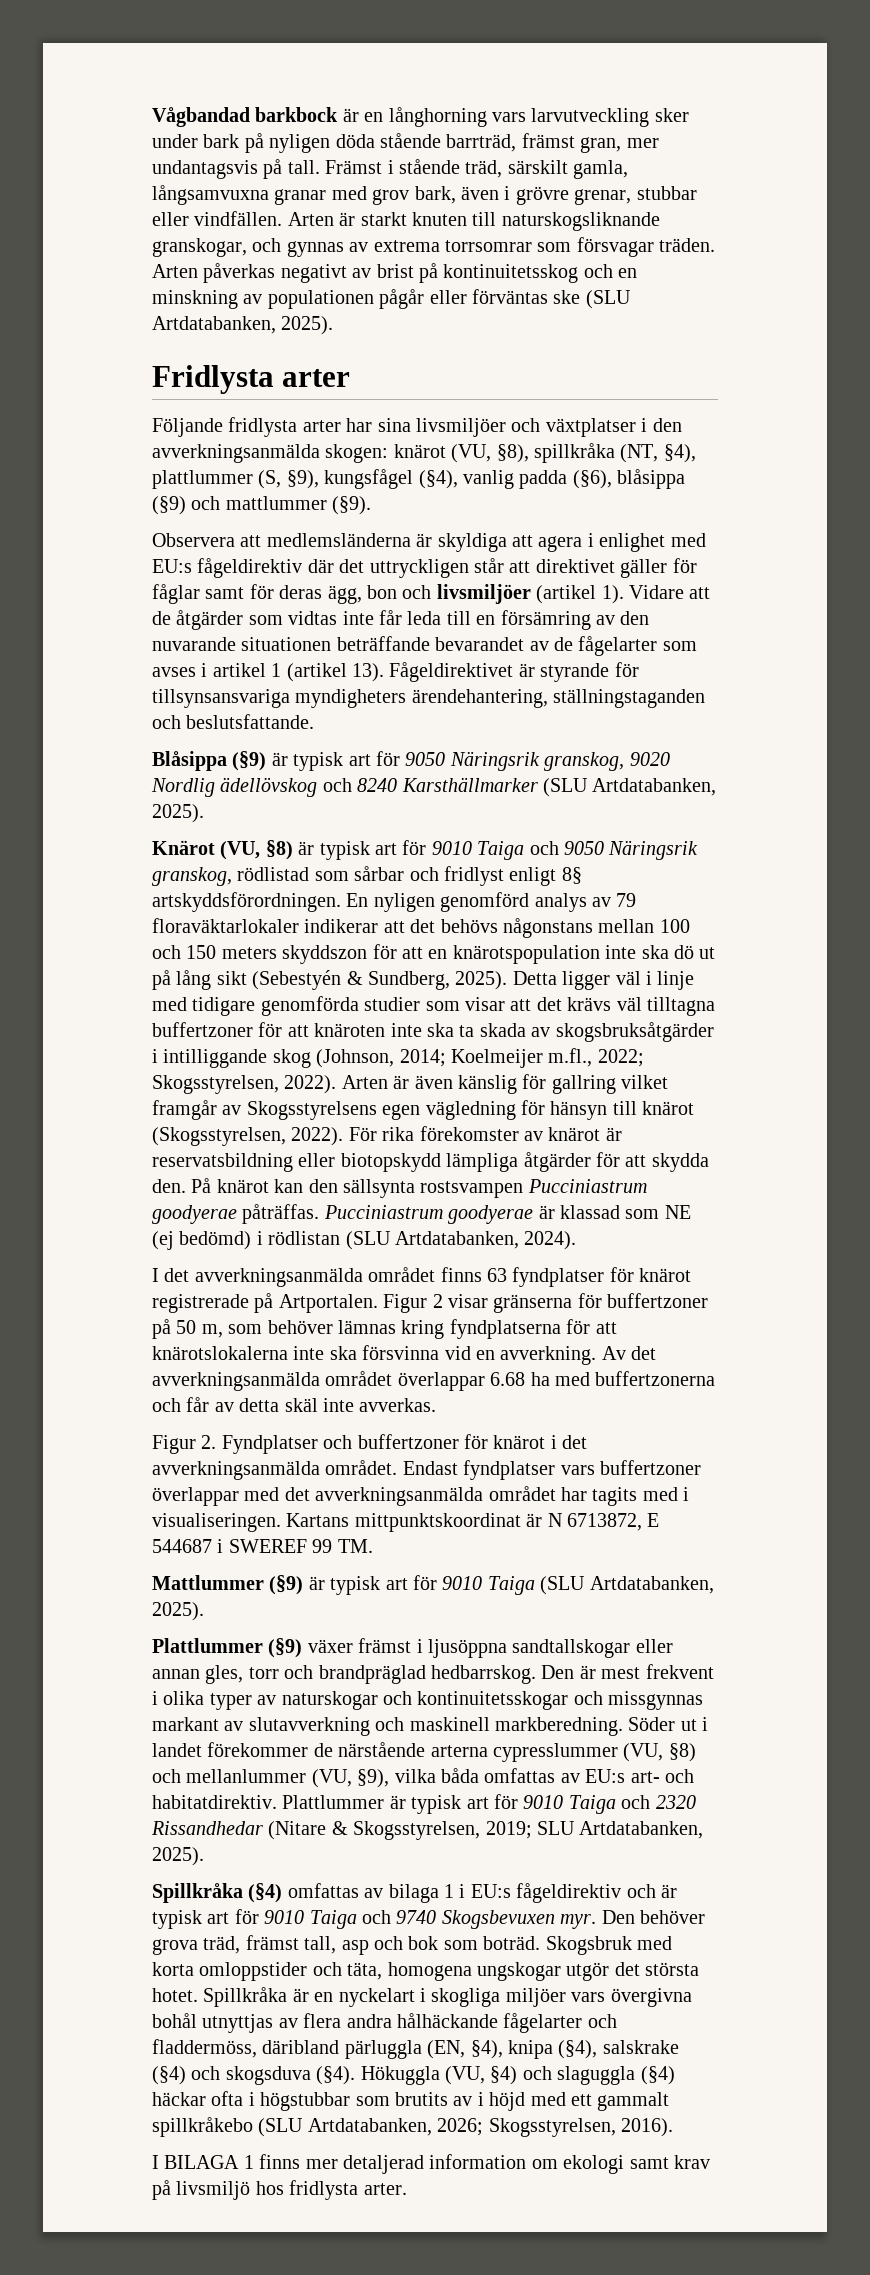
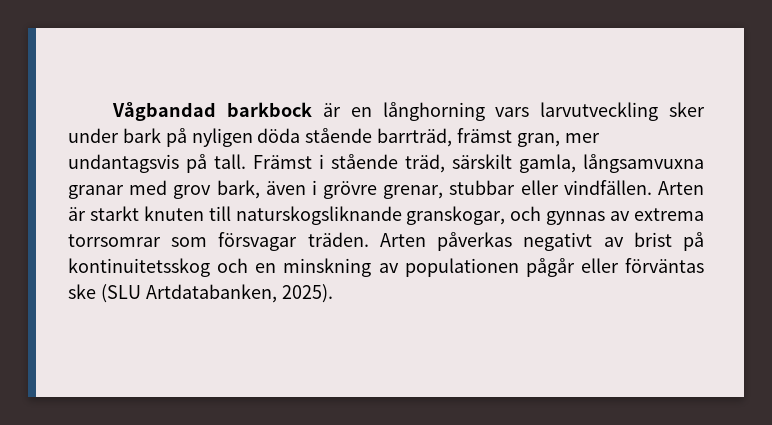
[152,365,351,394] [152,417,682,437] [152,443,696,463] [152,469,686,489] [152,496,372,515] [152,533,706,552] [152,558,697,578] [152,584,711,604] [152,610,650,630] [152,636,697,656] [152,662,639,682] [152,689,706,708] [152,714,315,729] [152,751,670,771] [151,777,717,797] [152,804,204,823] [152,840,699,860] [152,866,582,886] [152,892,637,912] [152,918,690,938] [152,944,716,964] [152,970,695,990] [152,996,715,1016] [152,1022,714,1042] [152,1048,644,1068] [152,1074,669,1094] [152,1100,695,1120] [152,1126,622,1146] [152,1152,709,1172] [152,1178,647,1198] [152,1204,691,1224] [152,1231,577,1250] [152,1267,692,1287] [152,1293,709,1313] [152,1319,617,1339] [152,1345,657,1365] [152,1371,716,1391] [152,1397,437,1412] [152,1434,588,1454] [152,1460,701,1480] [152,1486,690,1506] [152,1513,660,1532] [152,1539,373,1553] [152,1575,714,1595] [152,1602,204,1621] [152,1638,673,1658] [152,1664,714,1684] [152,1691,704,1710] [152,1717,709,1736] [152,1742,696,1762] [152,1768,694,1788] [152,1794,696,1814] [151,1821,704,1840] [152,1847,204,1866] [152,1883,677,1903] [152,1909,705,1929] [152,1935,672,1955] [152,1962,700,1981] [152,1987,692,2007] [152,2013,617,2033] [152,2039,679,2059] [152,2066,675,2085] [152,2091,670,2111] [152,2117,673,2137] [152,2154,710,2174] [152,2180,407,2200] // Fridlysta arter // Följande fridlysta arter har sina livsmiljöer och växtplatser i den avverkningsanmälda skogen: knärot (VU, §8), spillkråka (NT, §4), plattlummer (S, §9), kungsfågel (§4), vanlig padda (§6), blåsippa (§9) och mattlummer (§9). // Observera att medlemsländerna är skyldiga att agera i enlighet med EU:s fågeldirektiv där det uttryckligen står att direktivet gäller för fåglar samt för deras ägg, bon och livsmiljöer (artikel 1). Vidare att de åtgärder som vidtas inte får leda till en försämring av den nuvarande situationen beträffande bevarandet av de fågelarter som avses i artikel 1 (artikel 13). Fågeldirektivet är styrande för tillsynsansvariga myndigheters ärendehantering, ställningstaganden och beslutsfattande. // Blåsippa (§9) är typisk art för 9050 Näringsrik granskog, 9020 Nordlig ädellövskog och 8240 Karsthällmarker (SLU Artdatabanken, 2025). // Knärot (VU, §8) är typisk art för 9010 Taiga och 9050 Näringsrik granskog, rödlistad som sårbar och fridlyst enligt 8§ artskyddsförordningen. En nyligen genomförd analys av 79 floraväktarlokaler indikerar att det behövs någonstans mellan 100 och 150 meters skyddszon för att en knärotspopulation inte ska dö ut på lång sikt (Sebestyén & Sundberg, 2025). Detta ligger väl i linje med tidigare genomförda studier som visar att det krävs väl tilltagna buffertzoner för att knäroten inte ska ta skada av skogsbruksåtgärder i intilliggande skog (Johnson, 2014; Koelmeijer m.fl., 2022; Skogsstyrelsen, 2022). Arten är även känslig för gallring vilket framgår av Skogsstyrelsens egen vägledning för hänsyn till knärot (Skogsstyrelsen, 2022). För rika förekomster av knärot är reservatsbildning eller biotopskydd lämpliga åtgärder för att skydda den. På knärot kan den sällsynta rostsvampen Pucciniastrum goodyerae påträffas. Pucciniastrum goodyerae är klassad som NE (ej bedömd) i rödlistan (SLU Artdatabanken, 2024). // I det avverkningsanmälda området finns 63 fyndplatser för knärot registrerade på Artportalen. Figur 2 visar gränserna för buffertzoner på 50 m, som behöver lämnas kring fyndplatserna för att knärotslokalerna inte ska försvinna vid en avverkning. Av det avverkningsanmälda området överlappar 6.68 ha med buffertzonerna och får av detta skäl inte avverkas. // Figur 2. Fyndplatser och buffertzoner för knärot i det avverkningsanmälda området. Endast fyndplatser vars buffertzoner överlappar med det avverkningsanmälda området har tagits med i visualiseringen. Kartans mittpunktskoordinat är N 6713872, E 544687 i SWEREF 99 TM. // Mattlummer (§9) är typisk art för 9010 Taiga (SLU Artdatabanken, 2025). // Plattlummer (§9) växer främst i ljusöppna sandtallskogar eller annan gles, torr och brandpräglad hedbarrskog. Den är mest frekvent i olika typer av naturskogar och kontinuitetsskogar och missgynnas markant av slutavverkning och maskinell markberedning. Söder ut i landet förekommer de närstående arterna cypresslummer (VU, §8) och mellanlummer (VU, §9), vilka båda omfattas av EU:s art- och habitatdirektiv. Plattlummer är typisk art för 9010 Taiga och 2320 Rissandhedar (Nitare & Skogsstyrelsen, 2019; SLU Artdatabanken, 2025). // Spillkråka (§4) omfattas av bilaga 1 i EU:s fågeldirektiv och är typisk art för 9010 Taiga och 9740 Skogsbevuxen myr. Den behöver grova träd, främst tall, asp och bok som boträd. Skogsbruk med korta omloppstider och täta, homogena ungskogar utgör det största hotet. Spillkråka är en nyckelart i skogliga miljöer vars övergivna bohål utnyttjas av flera andra hålhäckande fågelarter och fladdermöss, däribland pärluggla (EN, §4), knipa (§4), salskrake (§4) och skogsduva (§4). Hökuggla (VU, §4) och slaguggla (§4) häckar ofta i högstubbar som brutits av i höjd med ett gammalt spillkråkebo (SLU Artdatabanken, 2026; Skogsstyrelsen, 2016). // I BILAGA 1 finns mer detaljerad information om ekologi samt krav på livsmiljö hos fridlysta arter. -> (333, 293) none

